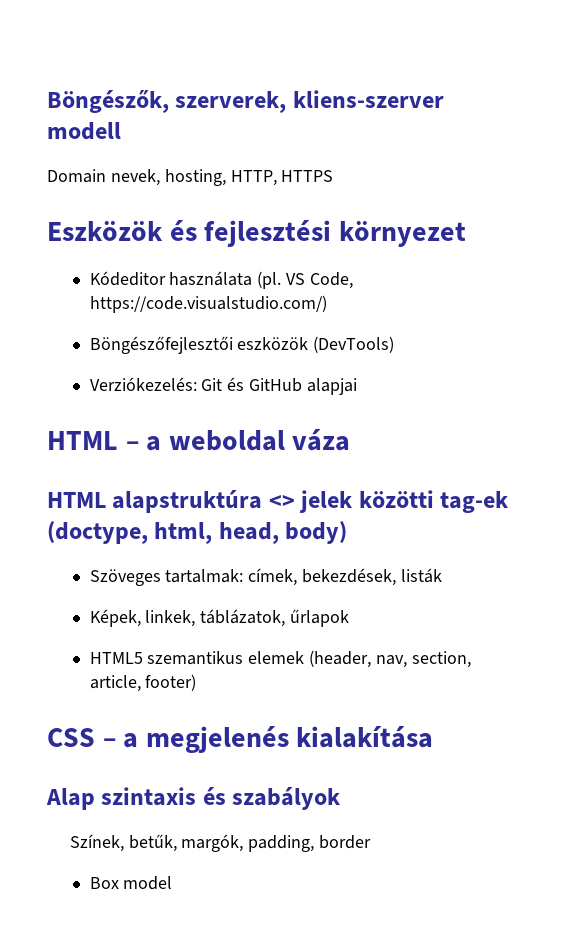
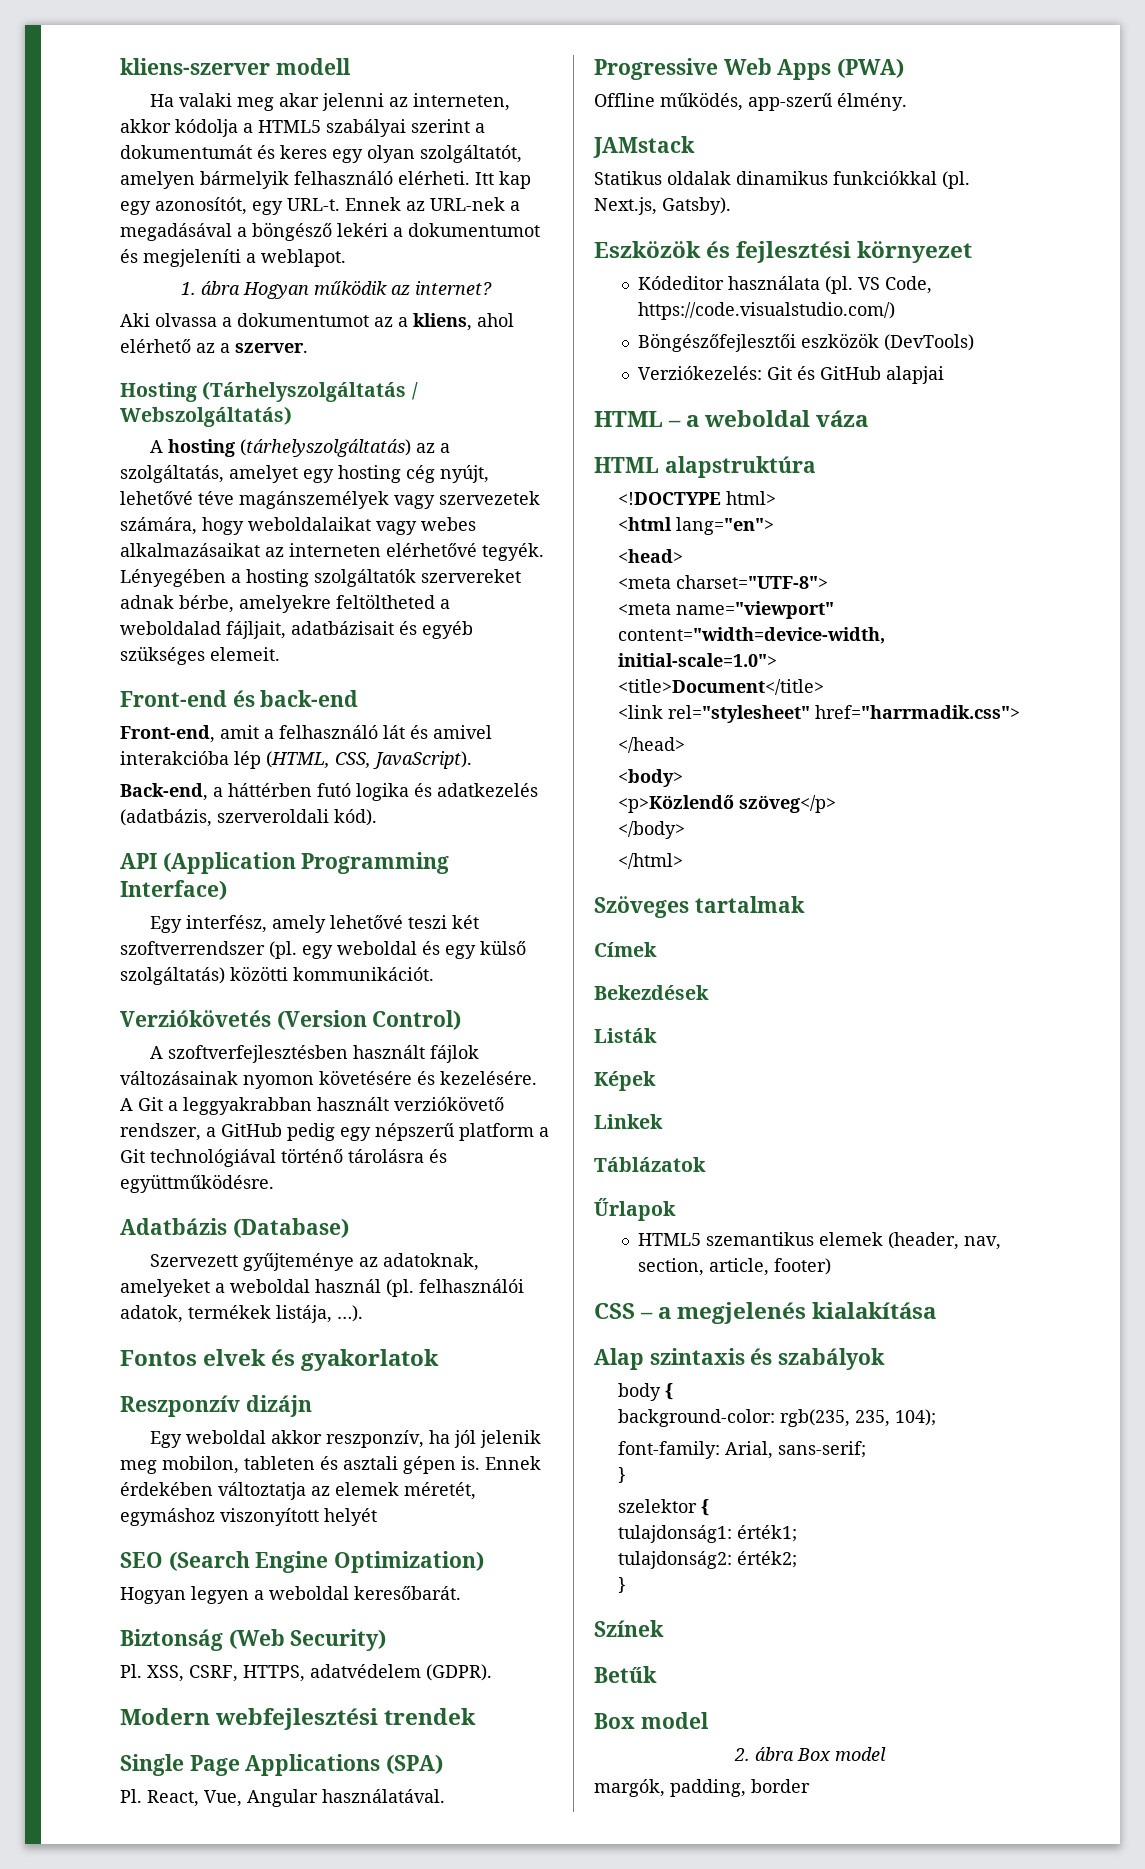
[47,90,287,113] Böngészők, szerverek, -> (120, 66) none
[47,169,334,186] Domain nevek, hosting, HTTP, HTTPS -> [150,93,511,111] [120,119,485,137] [120,145,522,163] [120,171,531,189] [120,197,520,215] [120,222,540,241] [120,249,346,267] [180,280,492,299] [120,313,514,331] [120,339,308,353] [120,381,418,402] [120,406,292,427] [150,439,451,457] [120,465,489,483] [120,491,540,509] [120,517,476,535] [120,543,544,561] [120,569,521,587] [120,594,450,613] [120,621,473,639] [120,646,280,665] [120,690,359,707] [120,725,492,743] [120,751,472,769] [120,783,538,801] [120,809,377,827] [120,852,450,874] [120,880,227,900] [150,915,480,933] [120,940,526,959] [120,966,434,985] [120,1010,462,1030] [150,1045,480,1063] [120,1070,537,1089] [120,1096,504,1115] [120,1123,549,1141] [120,1148,447,1167] [120,1174,274,1193] [120,1218,349,1238] [150,1253,480,1271] [120,1279,524,1297] [120,1305,363,1323] [120,1349,440,1371] [120,1395,312,1417] [150,1430,542,1448] [120,1456,541,1474] [120,1482,476,1500] [120,1508,377,1526] [120,1551,485,1573] [120,1586,461,1604] [120,1629,387,1651] [120,1664,492,1682] [120,1708,477,1730] [120,1754,444,1776] [120,1789,445,1807] [594,58,905,80] [594,92,907,111] [593,136,695,158] [594,171,970,189] [594,197,731,215] Ha valaki meg akar jelenni az interneten, akkor kódolja a HTML5 szabályai szerint a dokumentumát és keres egy olyan szolgáltatót, amelyen bármelyik felhasználó elérheti. Itt kap egy azonosítót, egy URL-t. Ennek az URL-nek a megadásával a böngésző lekéri a dokumentumot és megjeleníti a weblapot. // 1. ábra Hogyan működik az internet? // Aki olvassa a dokumentumot az a kliens, ahol elérhető az a szerver. // Hosting (Tárhelyszolgáltatás / Webszolgáltatás) // A hosting (tárhelyszolgáltatás) az a szolgáltatás, amelyet egy hosting cég nyújt, lehetővé téve magánszemélyek vagy szervezetek számára, hogy weboldalaikat vagy webes alkalmazásaikat az interneten elérhetővé tegyék. Lényegében a hosting szolgáltatók szervereket adnak bérbe, amelyekre feltöltheted a weboldalad fájljait, adatbázisait és egyéb szükséges elemeit. // Front-end és back-end // Front-end, amit a felhasználó lát és amivel interakcióba lép (HTML, CSS, JavaScript). // Back-end, a háttérben futó logika és adatkezelés (adatbázis, szerveroldali kód). // API (Application Programming Interface) // Egy interfész, amely lehetővé teszi két szoftverrendszer (pl. egy weboldal és egy külső szolgáltatás) közötti kommunikációt. // Verziókövetés (Version Control) // A szoftverfejlesztésben használt fájlok változásainak nyomon követésére és kezelésére. A Git a leggyakrabban használt verziókövető rendszer, a GitHub pedig egy népszerű platform a Git technológiával történő tárolásra és együttműködésre. // Adatbázis (Database) // Szervezett gyűjteménye az adatoknak, amelyeket a weboldal használ (pl. felhasználói adatok, termékek listája, …). // Fontos elvek és gyakorlatok // Reszponzív dizájn // Egy weboldal akkor reszponzív, ha jól jelenik meg mobilon, tableten és asztali gépen is. Ennek érdekében változtatja az elemek méretét, egymáshoz viszonyított helyét // SEO (Search Engine Optimization) // Hogyan legyen a weboldal keresőbarát. // Biztonság (Web Security) // Pl. XSS, CSRF, HTTPS, adatvédelem (GDPR). // Modern webfejlesztési trendek // Single Page Applications (SPA) // Pl. React, Vue, Angular használatával. // Progressive Web Apps (PWA) // Offline működés, app-szerű élmény. // JAMstack // Statikus oldalak dinamikus funkciókkal (pl. Next.js, Gatsby).
[268,490,509,513] [47,521,348,544] [89,568,442,586] [89,609,350,627] <> jelek közötti tag-ek (doctype, html, head, body) // Szöveges tartalmak: címek, bekezdések, listák // Képek, linkek, táblázatok, űrlapok -> [618,491,777,505] [618,517,775,535] [618,549,684,563] [618,575,829,589] [618,601,835,619] [618,627,886,644] [618,653,778,667] [618,679,825,695] [618,705,1021,723] [618,737,686,753] [618,769,684,787] [618,795,837,813] [618,821,686,839] [618,853,684,869] [594,896,805,918] [594,942,657,957] [594,985,709,1000] [594,1028,657,1043] [594,1071,656,1091] [594,1114,663,1129] [594,1157,706,1172] [594,1198,676,1221] // <!DOCTYPE html> // <html lang="en"> // <head> // <meta charset="UTF-8"> // <meta name="viewport" content="width=device-width, initial-scale=1.0"> // <title>Document</title> // <link rel="stylesheet" href="harrmadik.css"> // </head> // <body> // <p>Közlendő szöveg</p> // </body> // </html> // Szöveges tartalmak // Címek // Bekezdések // Listák // Képek // Linkek // Táblázatok // Űrlapok
[69,834,177,852] Színek, betűk, -> [618,1383,674,1401] [618,1409,937,1427] [618,1441,867,1459] [618,1467,627,1483] [618,1499,710,1516] [618,1525,798,1543] [618,1551,798,1569] [618,1577,627,1593] [594,1620,664,1637] [594,1666,657,1683] [594,1712,709,1729] [733,1747,886,1761] body { // background-color: rgb(235, 235, 104); // font-family: Arial, sans-serif; // } // szelektor { // tulajdonság1: érték1; // tulajdonság2: érték2; // } // Színek // Betűk // Box model // 2. ábra Box model //
[89,876,173,890] // Box model -> (810, 1786) none

